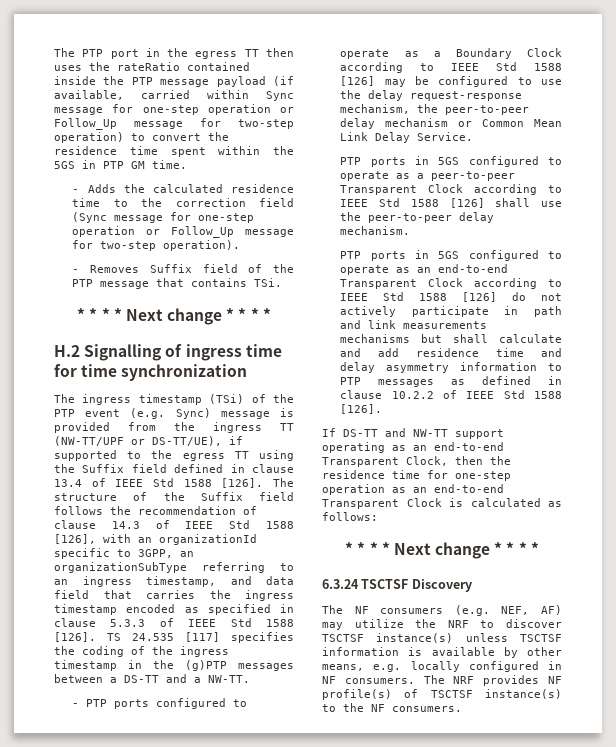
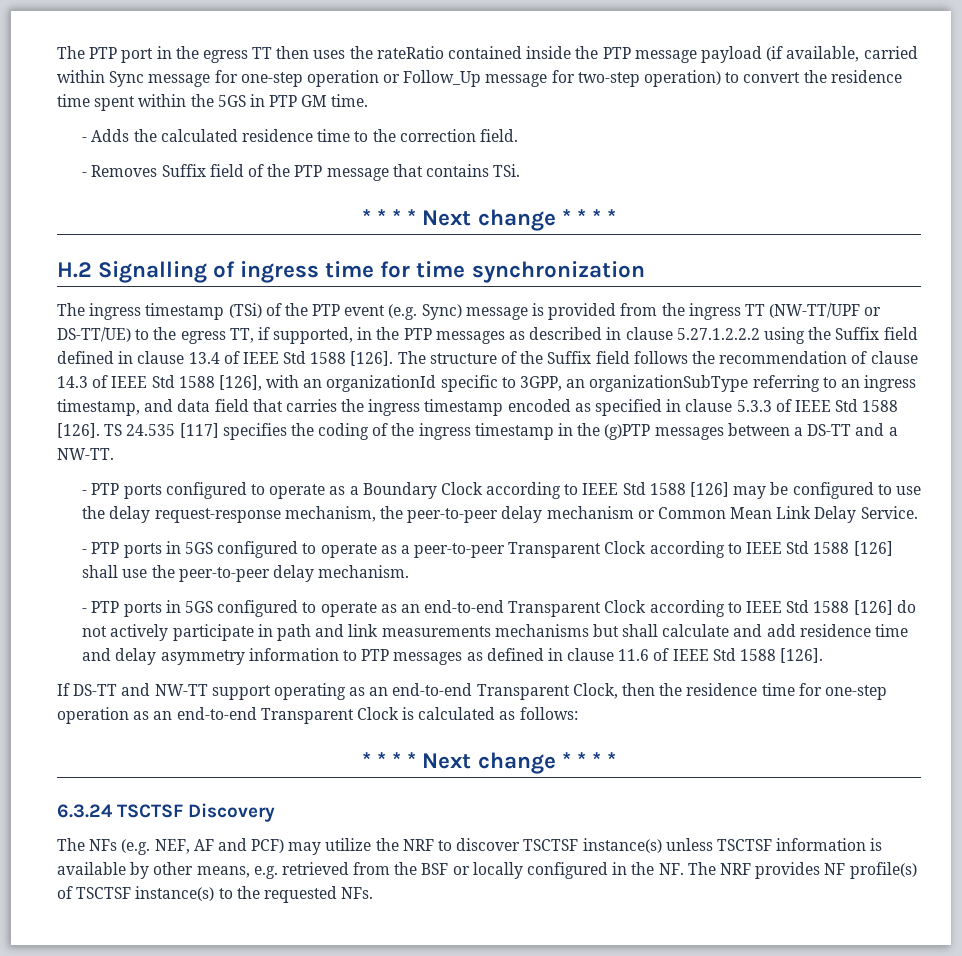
[259,198,294,207] [72,212,255,223] [72,226,294,238] [72,240,241,251] field (Sync message for one-step operation or Follow_Up message for two-step operation). -> [479,129,518,142] field.
[152,436,243,446] [54,450,249,461] DS-TT/UE), if supported to the egress TT -> [57,327,760,344] DS-TT/UE) to the egress TT, if supported, in the PTP messages as described in clause 5.27.1.2.2.2
(474, 136) none -> [82,549,88,554] -
(411, 230) none -> [82,608,88,613] -
[391,391,434,399] 10.2.2 -> [618,649,650,661] 11.6
[354,605,562,616] NF consumers (e.g. NEF, AF) -> [89,838,285,855] NFs (e.g. NEF, AF and PCF)
(402, 668) none -> [281,862,470,875] retrieved from the BSF or
[322,676,415,684] NF consumers. -> [631,862,684,875] the NF.
[371,704,462,712] NF consumers. -> [263,886,374,903] requested NFs.

